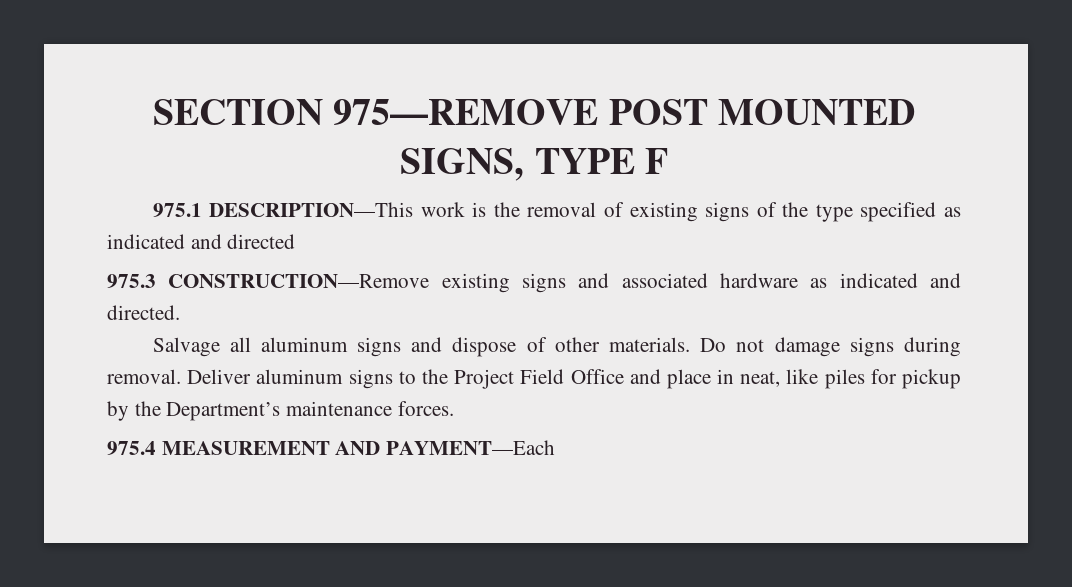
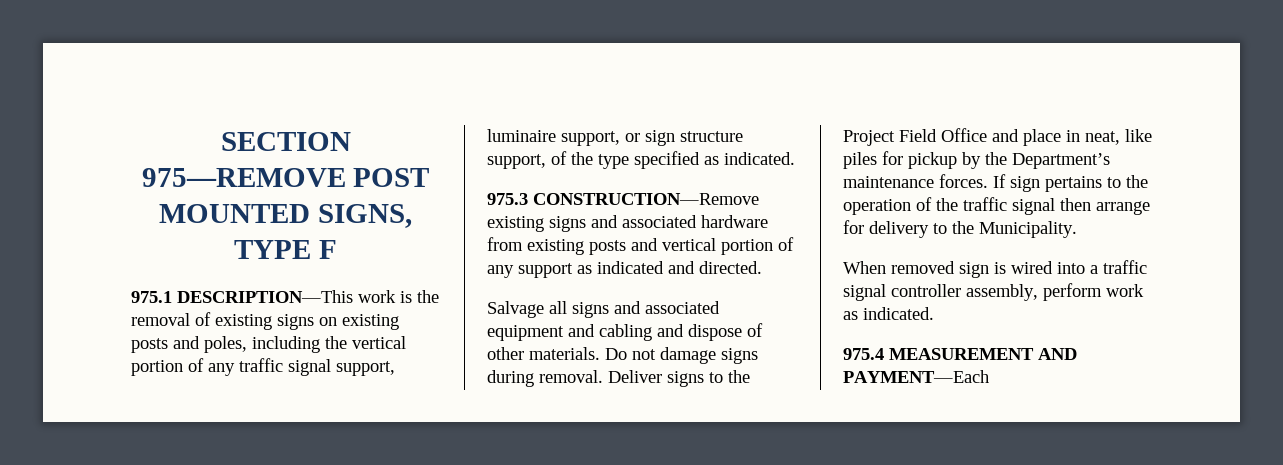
(750, 212) none -> [319,314,399,330] [131,336,406,353] [131,358,395,376] [487,129,743,146] [487,154,546,169] on existing posts and poles, including the vertical portion of any traffic signal support, luminaire support, or sign structure support,
[107,234,296,249] indicated and directed -> [724,152,795,165] indicated.
(798, 280) none -> [487,237,794,255] [487,263,573,278] from existing posts and vertical portion of any support
[260,337,443,357] aluminum signs and -> [572,301,720,318] [487,324,684,341] signs and associated equipment and cabling and
[256,369,344,384] aluminum -> (662, 376) none
(454, 408) none -> [993,174,1148,192] [843,197,1150,215] [843,220,1077,238] [843,260,1147,278] [843,283,1144,301] [843,307,934,320] If sign pertains to the operation of the traffic signal then arrange for delivery to the Municipality. // When removed sign is wired into a traffic signal controller assembly, perform work as indicated.

